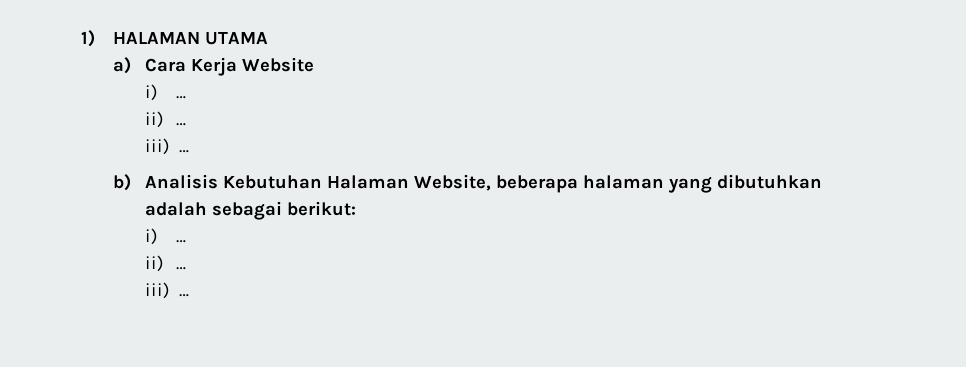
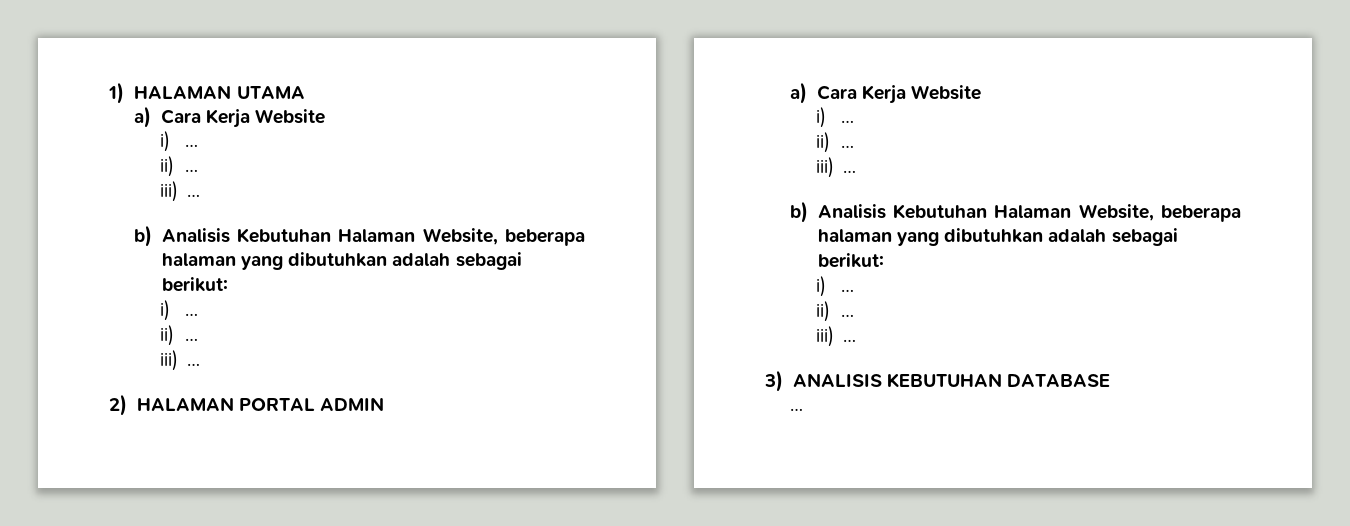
(189, 295) none -> [109,394,384,416] [790,82,982,104] [815,107,855,128] [815,132,855,153] [815,157,857,178] [790,201,1241,223] [817,228,1178,246] [817,253,884,268] [815,276,855,297] [815,301,855,322] [815,326,857,347] [764,370,1110,392] [790,408,804,411] // 2) HALAMAN PORTAL ADMIN // a) Cara Kerja Website // i) … // ii) … // iii) … // b) Analisis Kebutuhan Halaman Website, beberapa halaman yang dibutuhkan adalah sebagai berikut: // i) … // ii) … // iii) … // 3) ANALISIS KEBUTUHAN DATABASE // …

